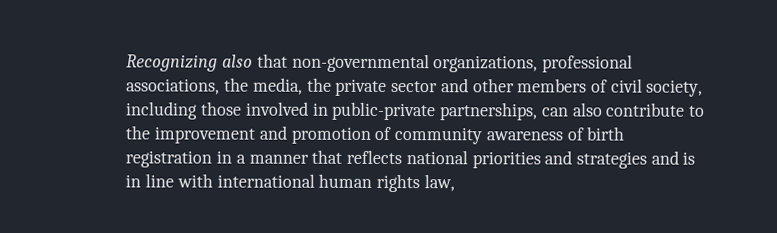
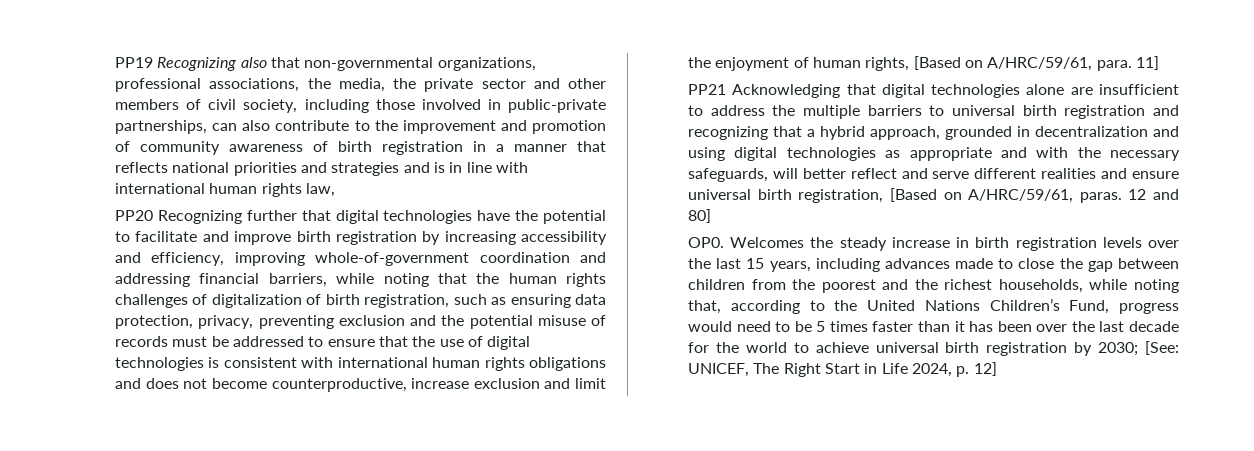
(126, 63) none -> [115,57,154,68] PP19
(455, 183) none -> [115,210,606,224] [115,231,607,245] [115,252,606,266] [115,273,606,287] [115,294,606,308] [115,315,606,329] [115,336,531,350] [115,357,606,371] [115,378,606,392] [688,56,1159,71] [688,84,1179,98] [688,105,1179,119] [688,126,1179,140] [688,147,1180,161] [688,168,1179,182] [688,188,1179,203] [688,209,712,223] [688,237,1179,251] [688,258,1179,272] [688,279,1179,293] [688,298,1179,314] [688,321,1179,332] [688,341,1179,356] [688,362,997,377] // PP20 Recognizing further that digital technologies have the potential to facilitate and improve birth registration by increasing accessibility and efficiency, improving whole-of-government coordination and addressing financial barriers, while noting that the human rights challenges of digitalization of birth registration, such as ensuring data protection, privacy, preventing exclusion and the potential misuse of records must be addressed to ensure that the use of digital technologies is consistent with international human rights obligations and does not become counterproductive, increase exclusion and limit the enjoyment of human rights, [Based on A/HRC/59/61, para. 11] // PP21 Acknowledging that digital technologies alone are insufficient to address the multiple barriers to universal birth registration and recognizing that a hybrid approach, grounded in decentralization and using digital technologies as appropriate and with the necessary safeguards, will better reflect and serve different realities and ensure universal birth registration, [Based on A/HRC/59/61, paras. 12 and 80] // OP0. Welcomes the steady increase in birth registration levels over the last 15 years, including advances made to close the gap between children from the poorest and the richest households, while noting that, according to the United Nations Children’s Fund, progress would need to be 5 times faster than it has been over the last decade for the world to achieve universal birth registration by 2030; [See: UNICEF, The Right Start in Life 2024, p. 12]

